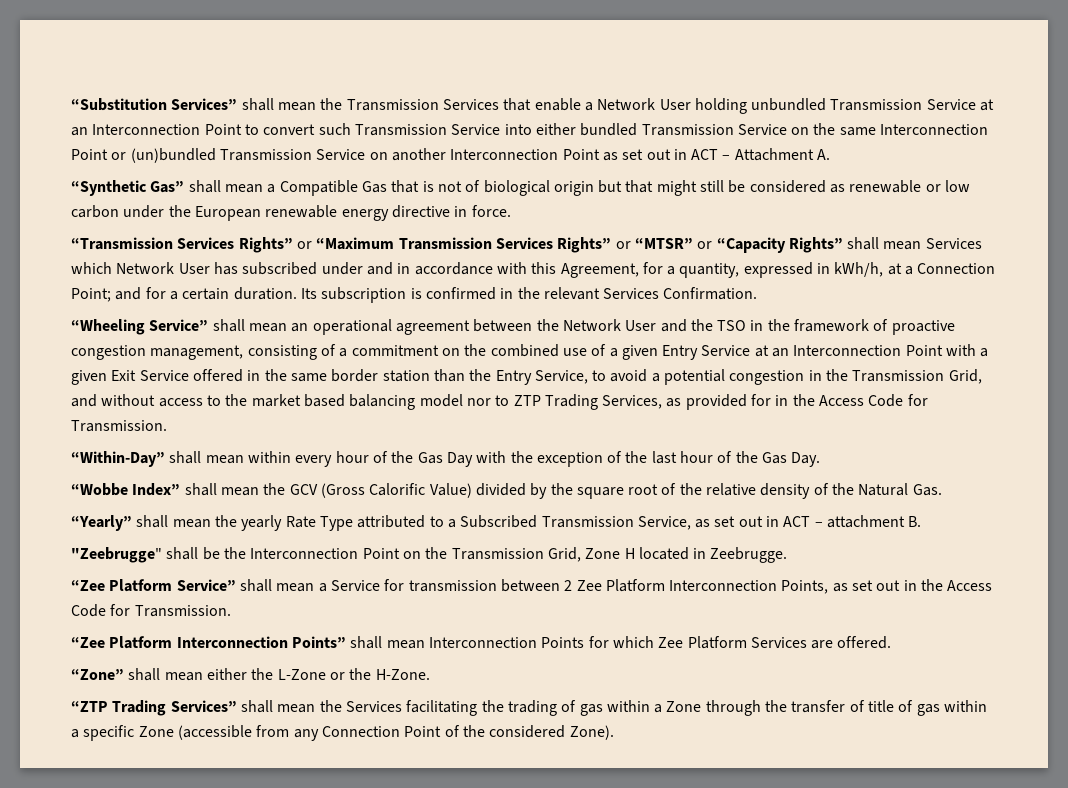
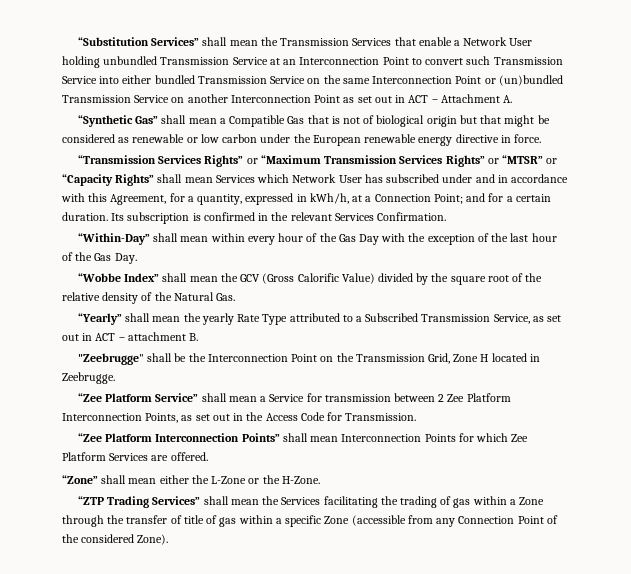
[700,180,725,192] still -> (535, 121) none
[71,319,955,335] [71,344,989,360] [71,369,982,385] [71,394,928,410] [71,420,167,432] // “Wheeling Service” shall mean an operational agreement between the Network User and the TSO in the framework of proactive congestion management, consisting of a commitment on the combined use of a given Entry Service at an Interconnection Point with a given Exit Service offered in the same border station than the Entry Service, to avoid a potential congestion in the Transmission Grid, and without access to the market based balancing model nor to ZTP Trading Services, as provided for in the Access Code for Transmission. -> (447, 216) none

